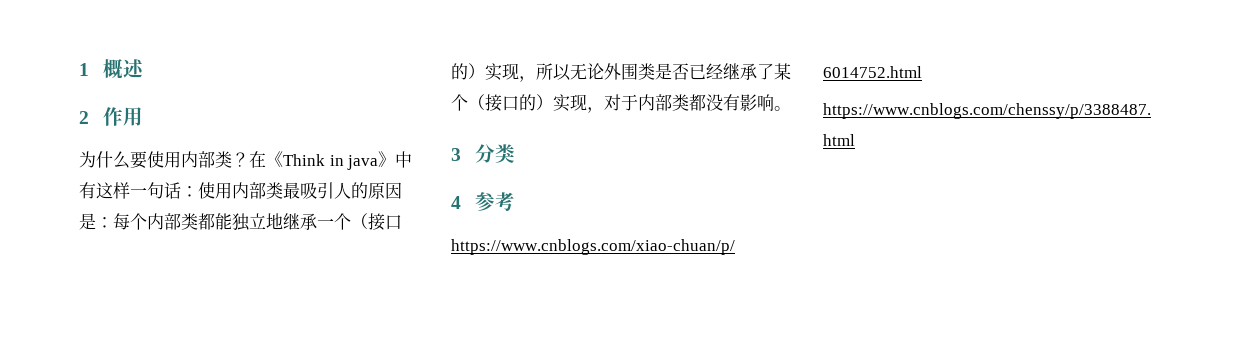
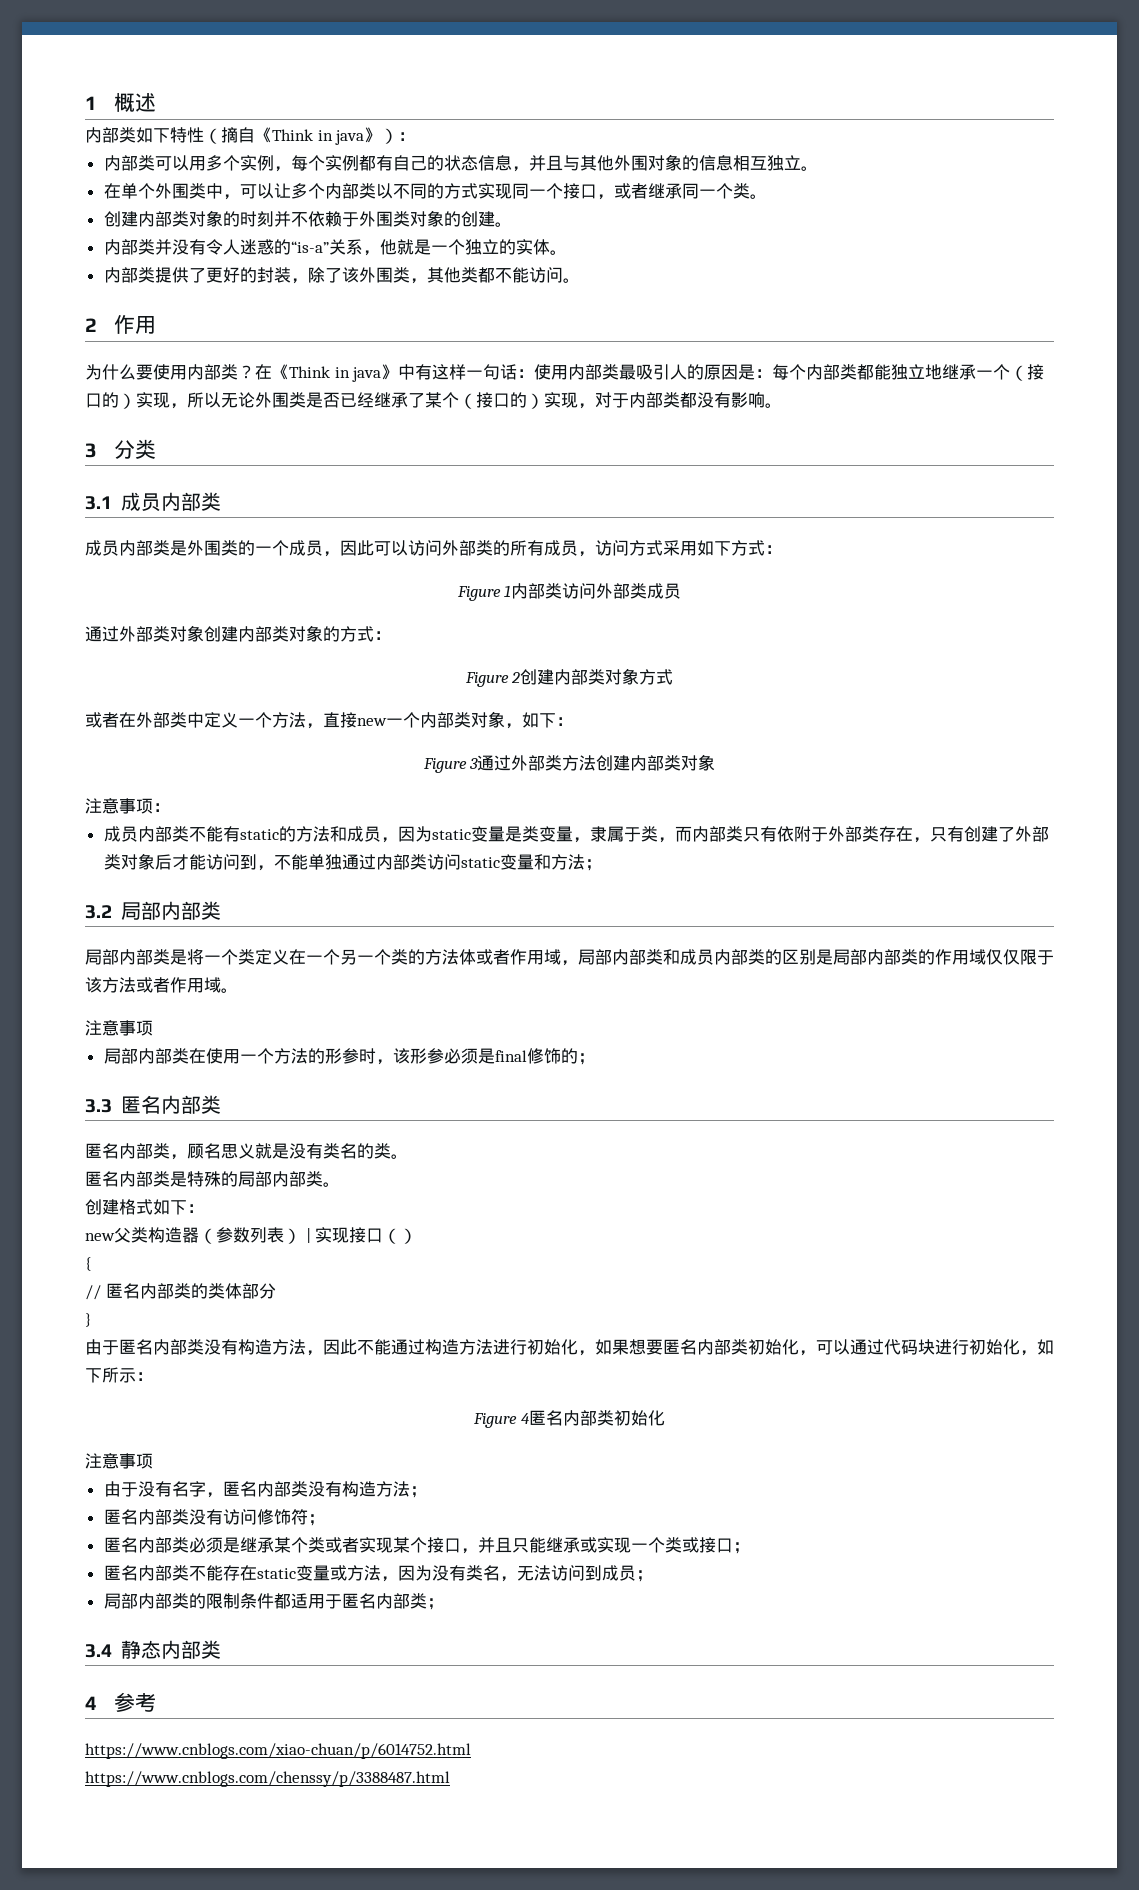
(144, 68) none -> [85,127,416,145] [103,154,818,172] [103,183,767,200] [103,210,512,227] [103,239,567,256] [103,267,580,284] // 内部类如下特性（摘自《Think in java》）： // 内部类可以用多个实例，每个实例都有自己的状态信息，并且与其他外围对象的信息相互独立。 // 在单个外围类中，可以让多个内部类以不同的方式实现同一个接口，或者继承同一个类。 // 创建内部类对象的时刻并不依赖于外围类对象的创建。 // 内部类并没有令人迷惑的“is-a”关系，他就是一个独立的实体。 // 内部类提供了更好的封装，除了该外围类，其他类都不能访问。
(515, 153) none -> [85,492,221,512] [85,540,782,557] [456,583,682,601] [85,625,391,642] [464,668,674,687] [85,711,573,729] [422,754,716,773] [85,798,170,814] [103,826,1049,843] [103,853,602,871] [85,901,221,920] [85,949,1054,966] [85,977,238,993] [85,1020,153,1036] [103,1048,595,1065] [85,1095,221,1114] [85,1143,408,1160] [85,1171,340,1187] [85,1199,204,1215] [85,1227,418,1244] [85,1257,92,1271] [85,1283,276,1300] [85,1313,92,1327] [85,1339,1054,1356] [85,1367,153,1383] [473,1410,665,1428] [85,1453,153,1469] [103,1481,427,1498] [103,1509,325,1526] [103,1537,750,1554] [103,1565,653,1582] [103,1593,444,1610] [85,1640,221,1659] // 3.1成员内部类 // 成员内部类是外围类的一个成员，因此可以访问外部类的所有成员，访问方式采用如下方式： // Figure 1内部类访问外部类成员 // 通过外部类对象创建内部类对象的方式： // Figure 2创建内部类对象方式 // 或者在外部类中定义一个方法，直接new一个内部类对象，如下： // Figure 3通过外部类方法创建内部类对象 // 注意事项： // 成员内部类不能有static的方法和成员，因为static变量是类变量，隶属于类，而内部类只有依附于外部类存在，只有创建了外部类对象后才能访问到，不能单独通过内部类访问static变量和方法； // 3.2局部内部类 // 局部内部类是将一个类定义在一个另一个类的方法体或者作用域，局部内部类和成员内部类的区别是局部内部类的作用域仅仅限于该方法或者作用域。 // 注意事项 // 局部内部类在使用一个方法的形参时，该形参必须是final修饰的； // 3.3匿名内部类 // 匿名内部类，顾名思义就是没有类名的类。 // 匿名内部类是特殊的局部内部类。 // 创建格式如下： // new父类构造器（参数列表） | 实现接口（） // { // // 匿名内部类的类体部分 // } // 由于匿名内部类没有构造方法，因此不能通过构造方法进行初始化，如果想要匿名内部类初始化，可以通过代码块进行初始化，如下所示： // Figure 4匿名内部类初始化 // 注意事项 // 由于没有名字，匿名内部类没有构造方法； // 匿名内部类没有访问修饰符； // 匿名内部类必须是继承某个类或者实现某个接口，并且只能继承或实现一个类或接口； // 匿名内部类不能存在static变量或方法，因为没有类名，无法访问到成员； // 局部内部类的限制条件都适用于匿名内部类； // 3.4静态内部类

